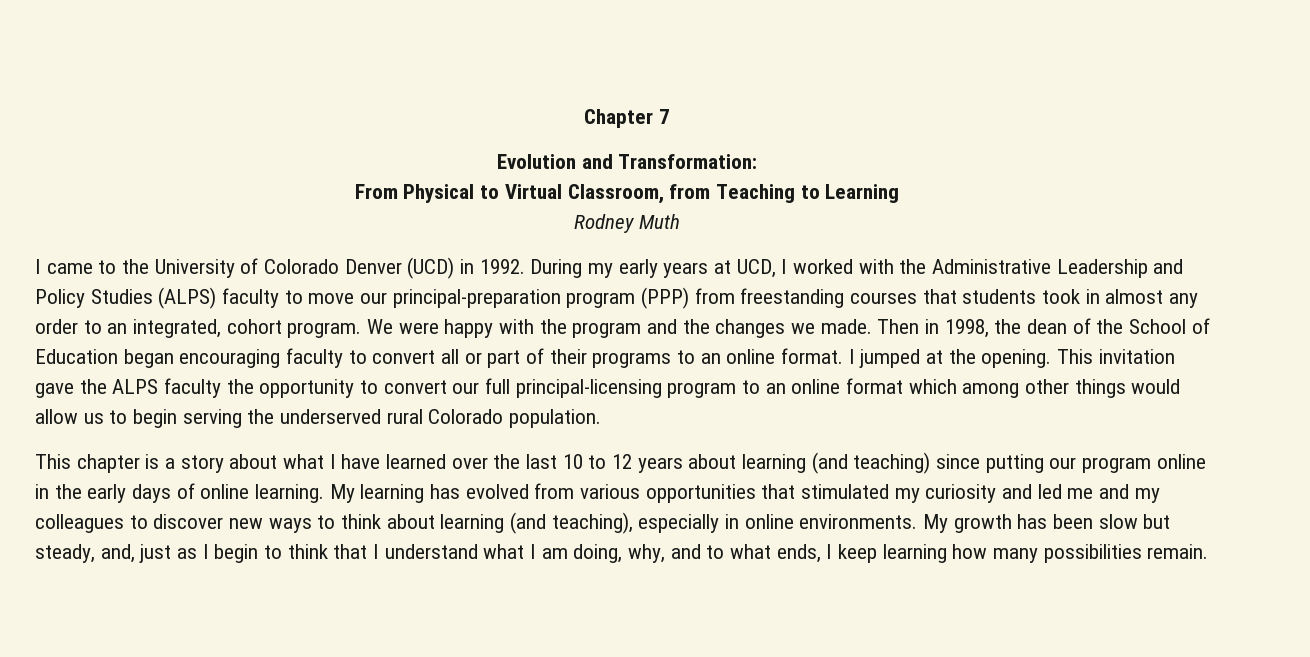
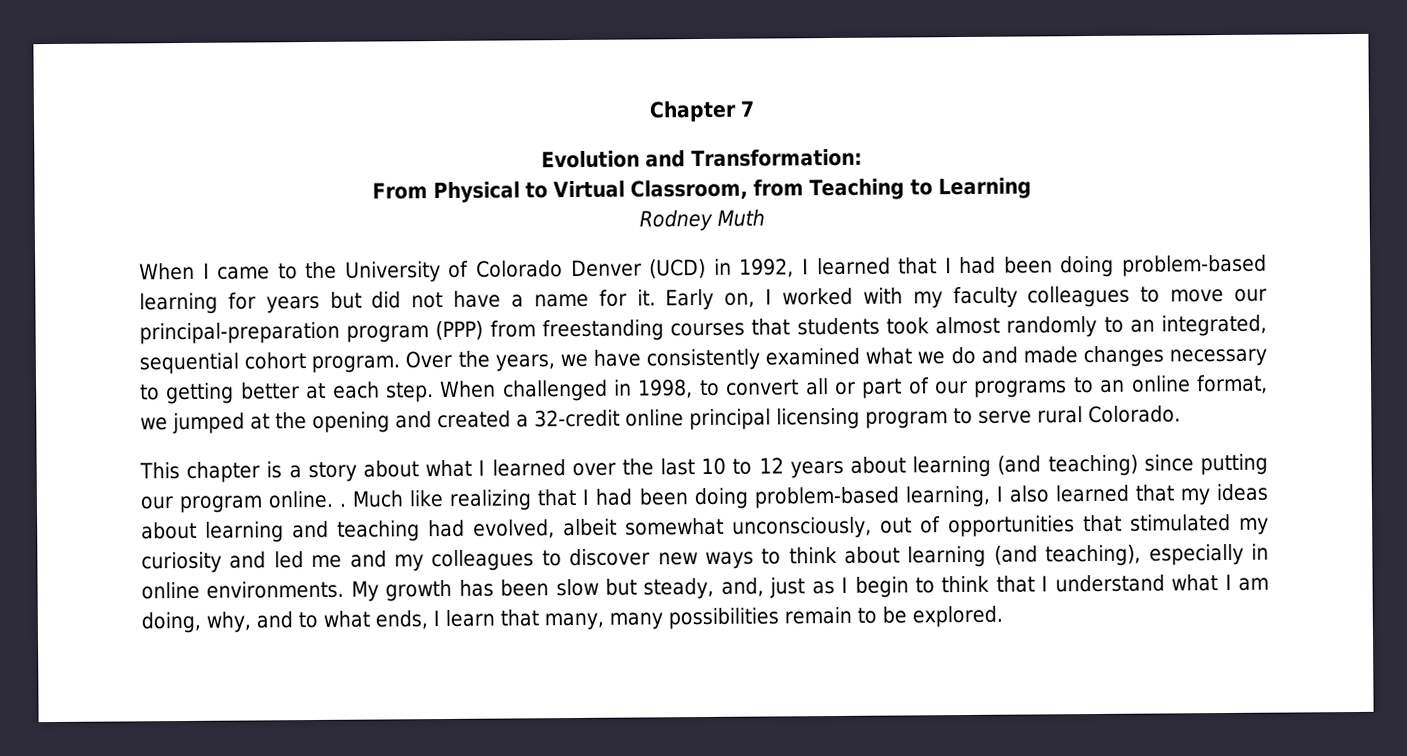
(680, 221) none -> [139,262,195,281] When
[479,259,1184,278] [35,287,280,309] 1992. During my early years at UCD, I worked with the Administrative Leadership and Policy Studies (ALPS) faculty -> [739,254,1267,278] [139,285,1131,315] 1992, I learned that I had been doing problem-based learning for years but did not have a name for it. Early on, I worked with my faculty colleagues
[1085,289,1199,308] [35,319,78,334] in almost any order -> [935,315,1098,338] almost randomly
(222, 328) none -> [139,352,239,375] sequential
[367,318,1210,338] [35,348,344,368] We were happy with the program and the changes we made. Then in 1998, the dean of the School of Education began encouraging faculty -> [405,345,1267,372] [140,379,694,405] Over the years, we have consistently examined what we do and made changes necessary to getting better at each step. When challenged in 1998,
[549,349,587,364] their -> [935,380,969,395] our
[781,348,855,364] format. I -> [1196,374,1269,395] [140,417,168,431] format, we
[981,349,1175,368] [35,378,1181,398] [35,409,602,428] opening. This invitation gave the ALPS faculty the opportunity to convert our full principal-licensing program to an online format which among other things would allow us to begin serving the underserved rural Colorado population. -> [312,405,1181,434] opening and created a 32-credit online principal licensing program to serve rural Colorado.
[341,454,381,469] have -> (486, 467) none
[1156,454,1206,469] [35,483,641,503] online in the early days of online learning. My learning has evolved from various -> [268,483,1268,511] [141,516,941,543] online. . Much like realizing that I had been doing problem-based learning, I also learned that my ideas about learning and teaching had evolved, albeit somewhat unconsciously, out of
[838,544,1209,563] keep learning how many possibilities remain. -> [445,605,1003,631] learn that many, many possibilities remain to be explored.

